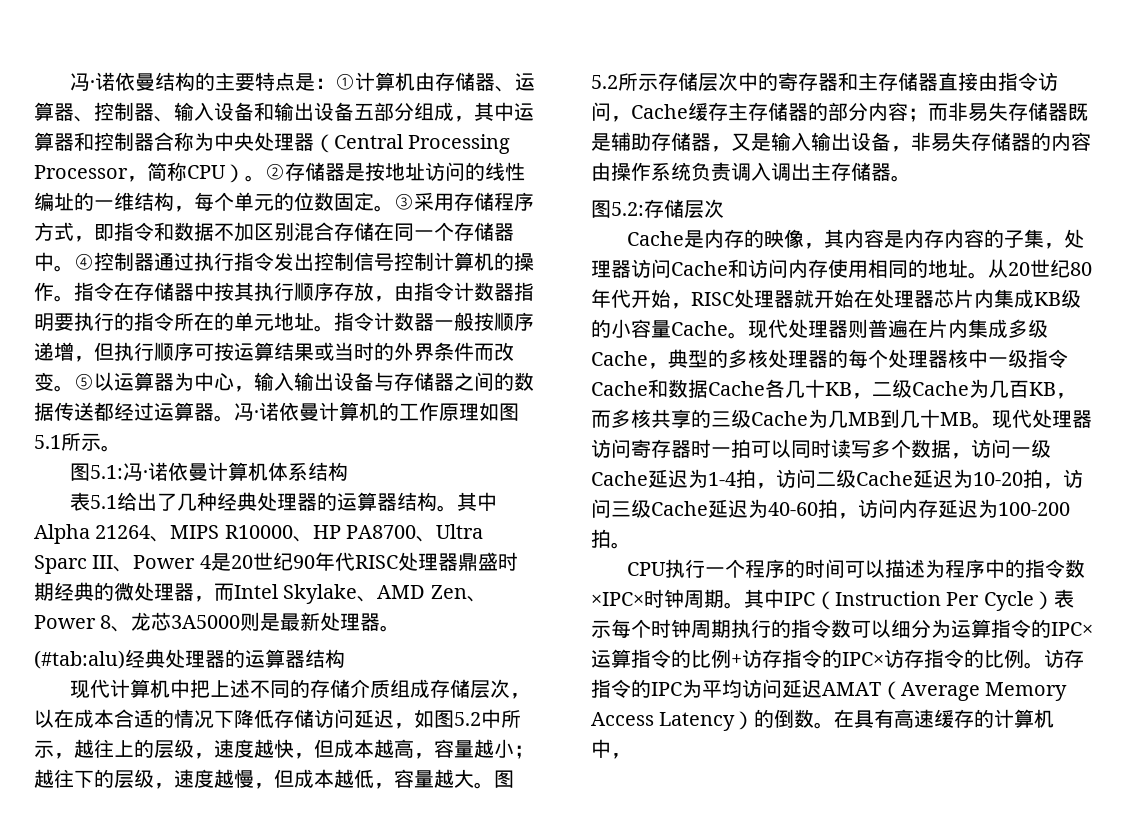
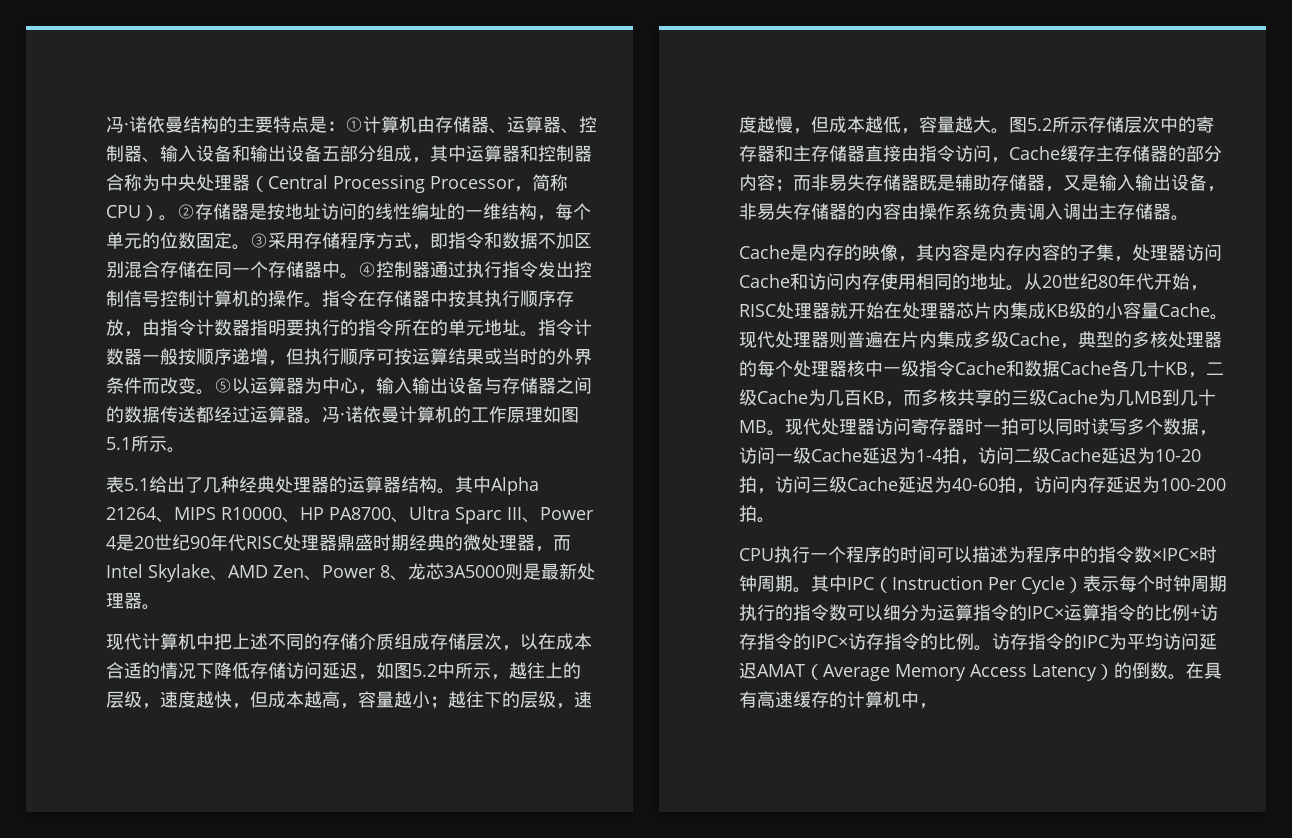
[69,462,348,481] // 图5.1:冯·诺依曼计算机体系结构 -> (185, 450) none
[34,649,345,669] // (#tab:alu)经典处理器的运算器结构 -> (160, 607) none
[591,199,724,219] // 图5.2:存储层次 -> (1189, 218) none

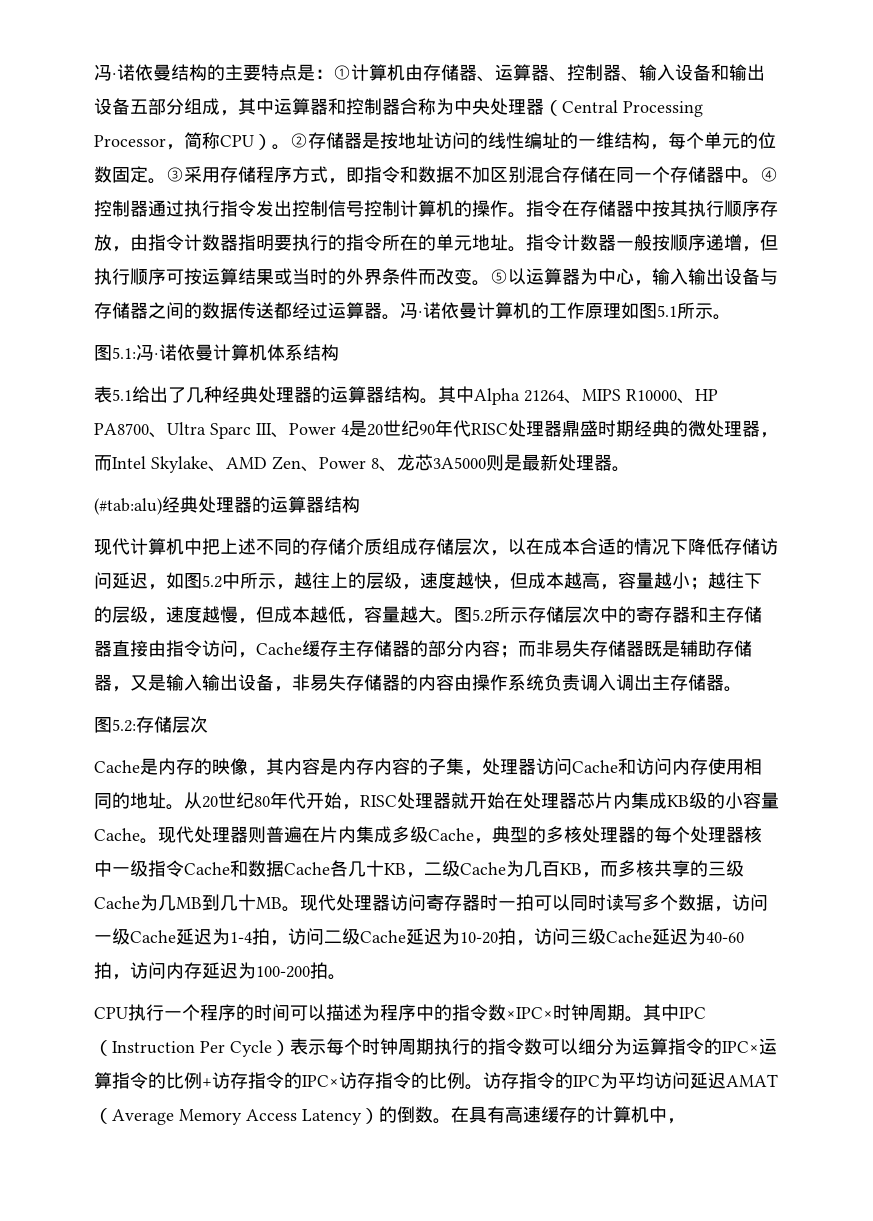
(185, 450) none -> [94,344,339,361] // 图5.1:冯·诺依曼计算机体系结构
(160, 607) none -> [94,496,360,515] // (#tab:alu)经典处理器的运算器结构
(1189, 218) none -> [94,716,208,733] // 图5.2:存储层次

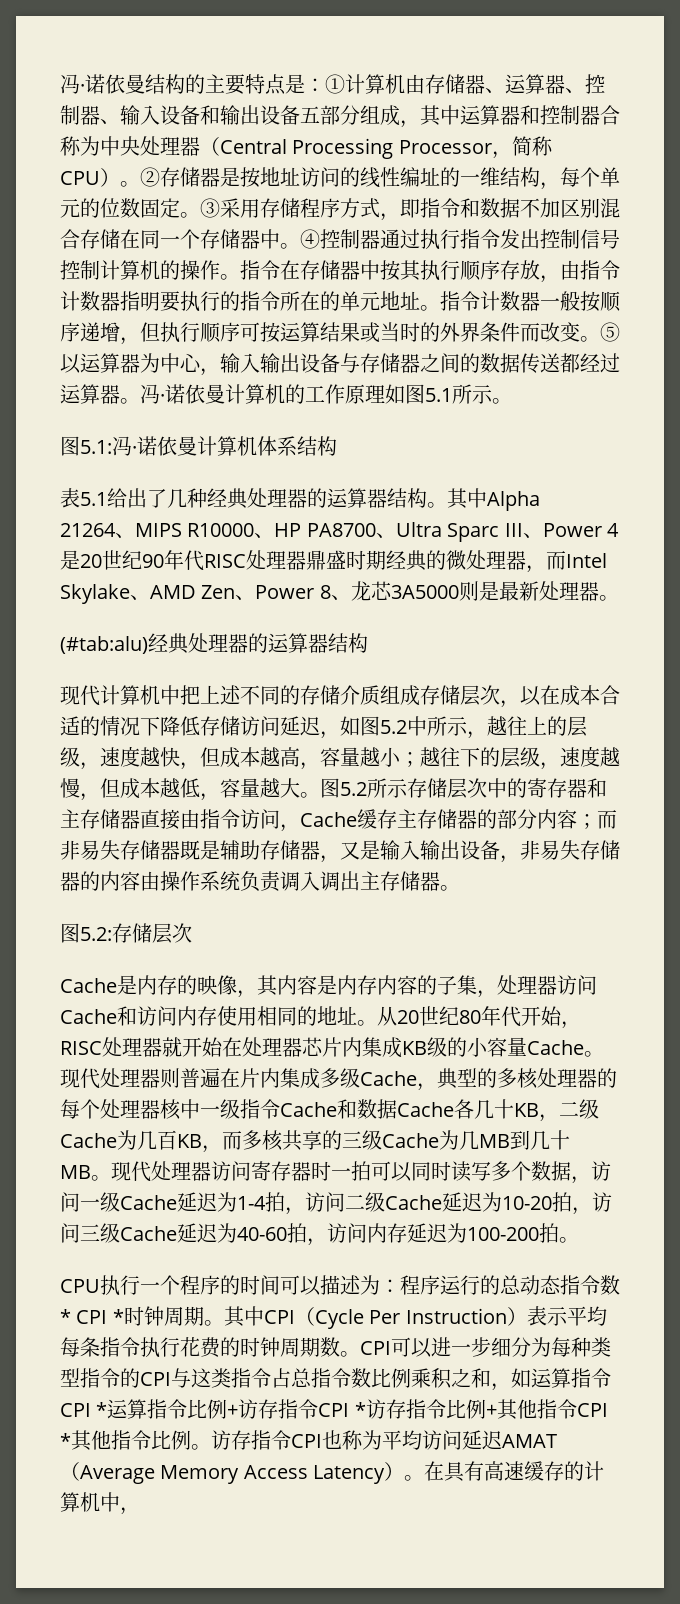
[380,1004,706,1022] [94,1038,777,1057] [94,1072,166,1089] 程序中的指令数×IPC×时钟周期。其中IPC（Instruction Per Cycle）表示每个时钟周期执行的指令数可以细分为运算指令的IPC×运算指令的 -> [380,1275,620,1295] [60,1306,607,1329] [60,1337,611,1358] [60,1368,611,1391] [60,1399,188,1419] ：程序运行的总动态指令数* CPI *时钟周期。其中CPI（Cycle Per Instruction）表示平均每条指令执行花费的时钟周期数。CPI可以进一步细分为每种类型指令的CPI与这类指令占总指令数比例乘积之和，如运算指令CPI *运算指令
[284,1072,429,1089] 的IPC×访存指令的 -> [318,1399,608,1420] [60,1430,151,1451] CPI *访存指令比例+其他指令CPI *其他指令
[555,1072,600,1089] 的IPC -> [291,1430,363,1450] CPI也称
[379,1106,433,1123] 的倒数 -> (405, 1471) none

